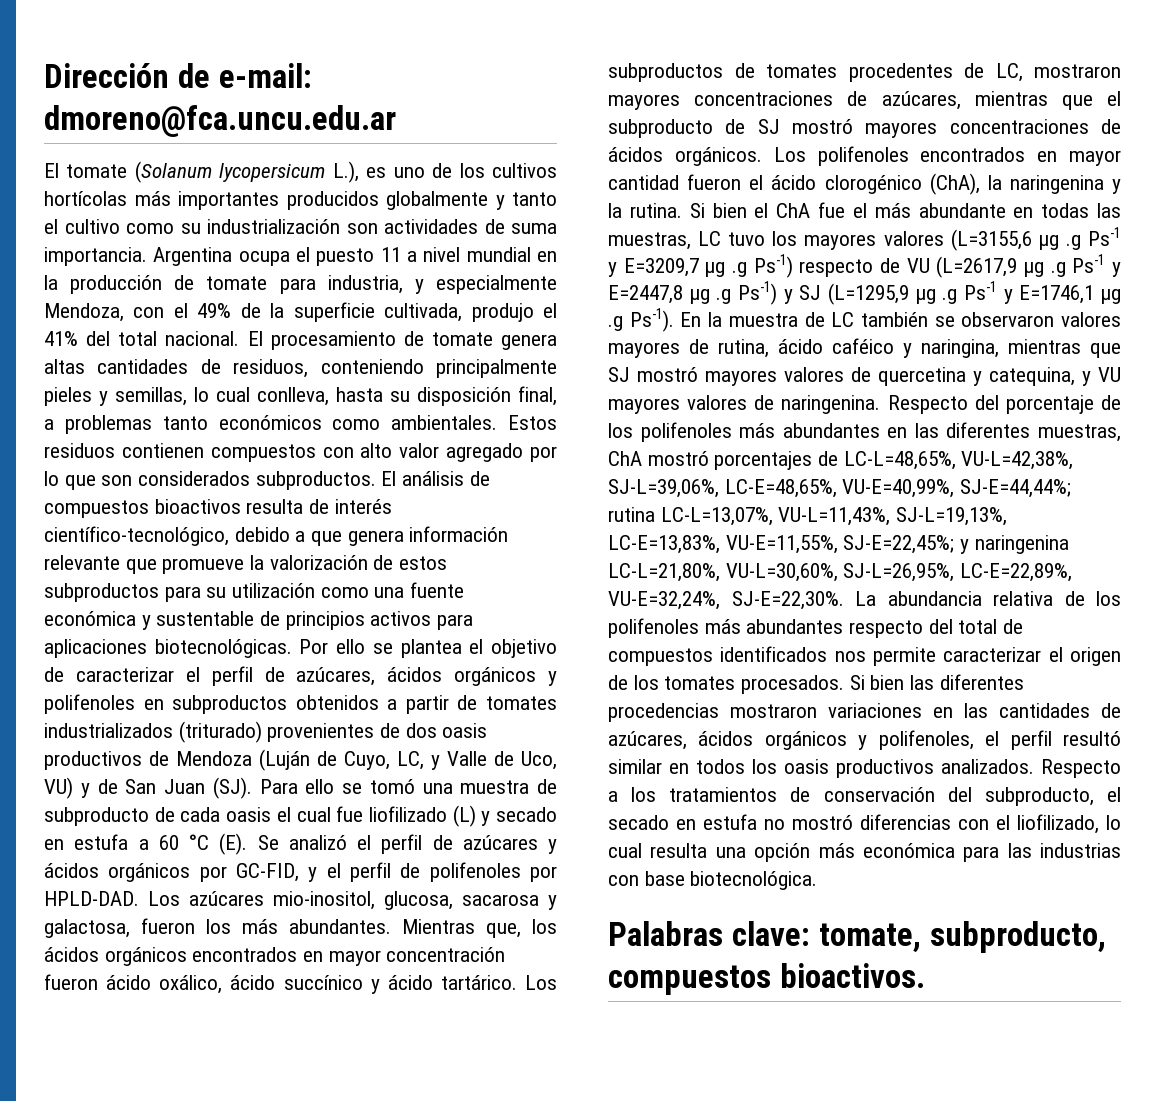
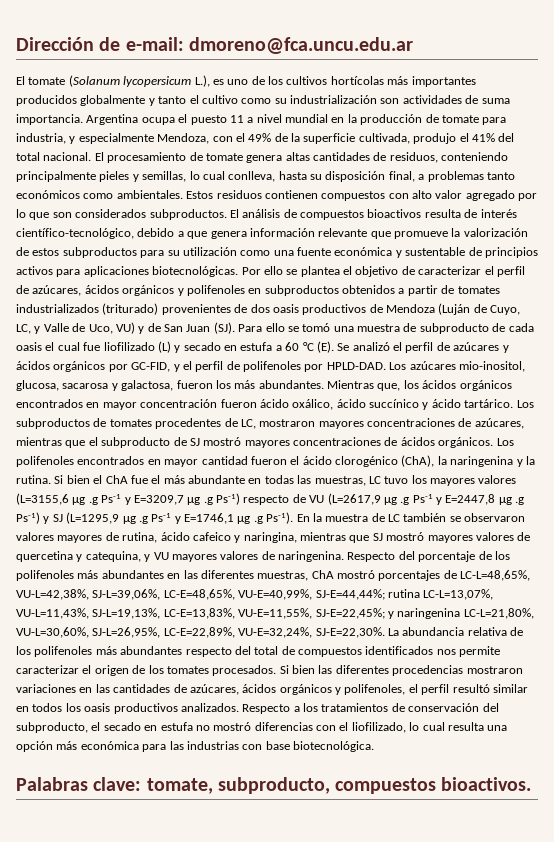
[832,338,894,354] caféico -> [192,532,231,541] cafeico

